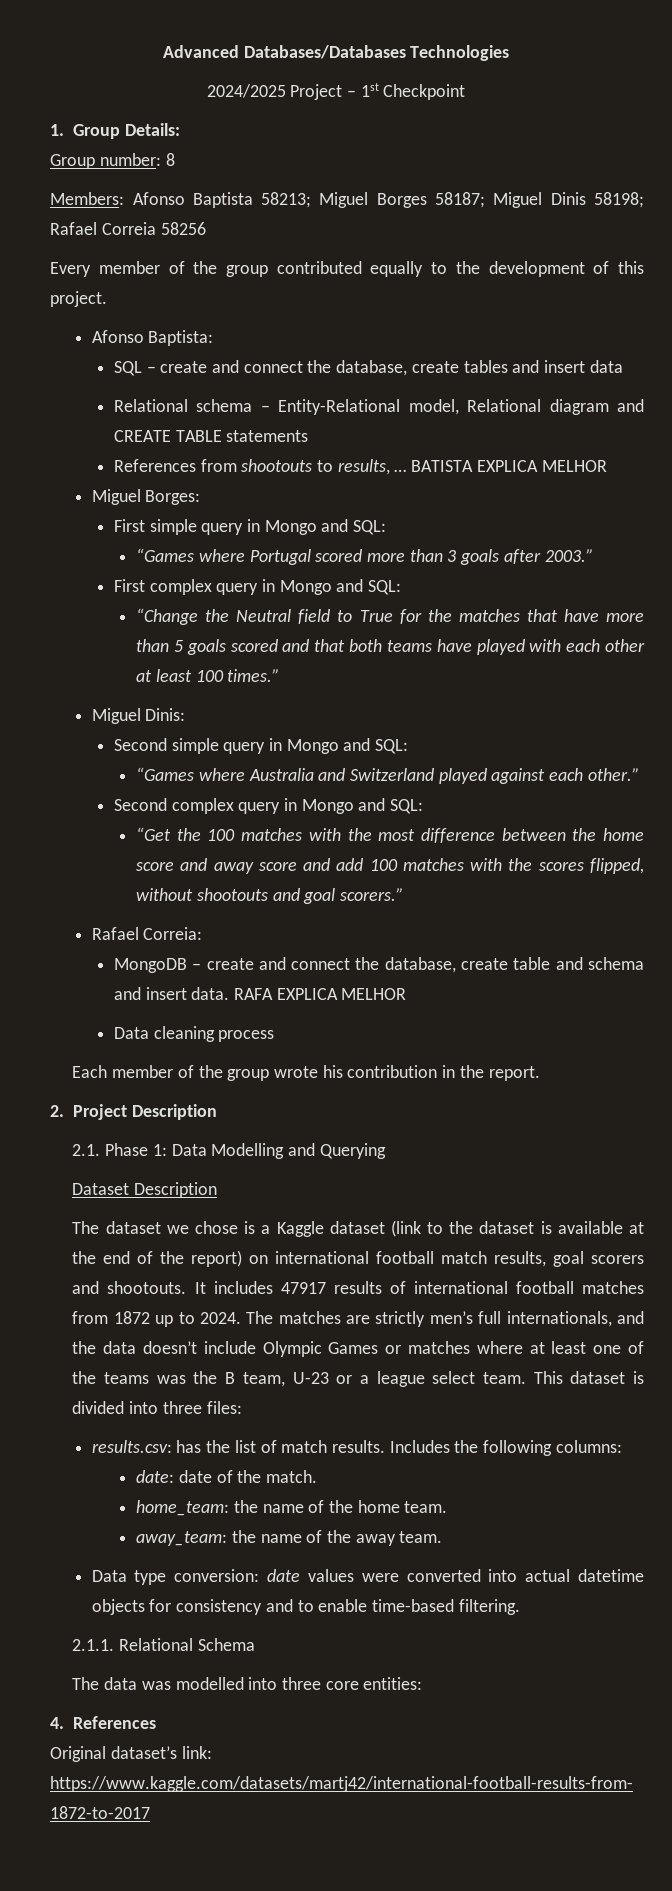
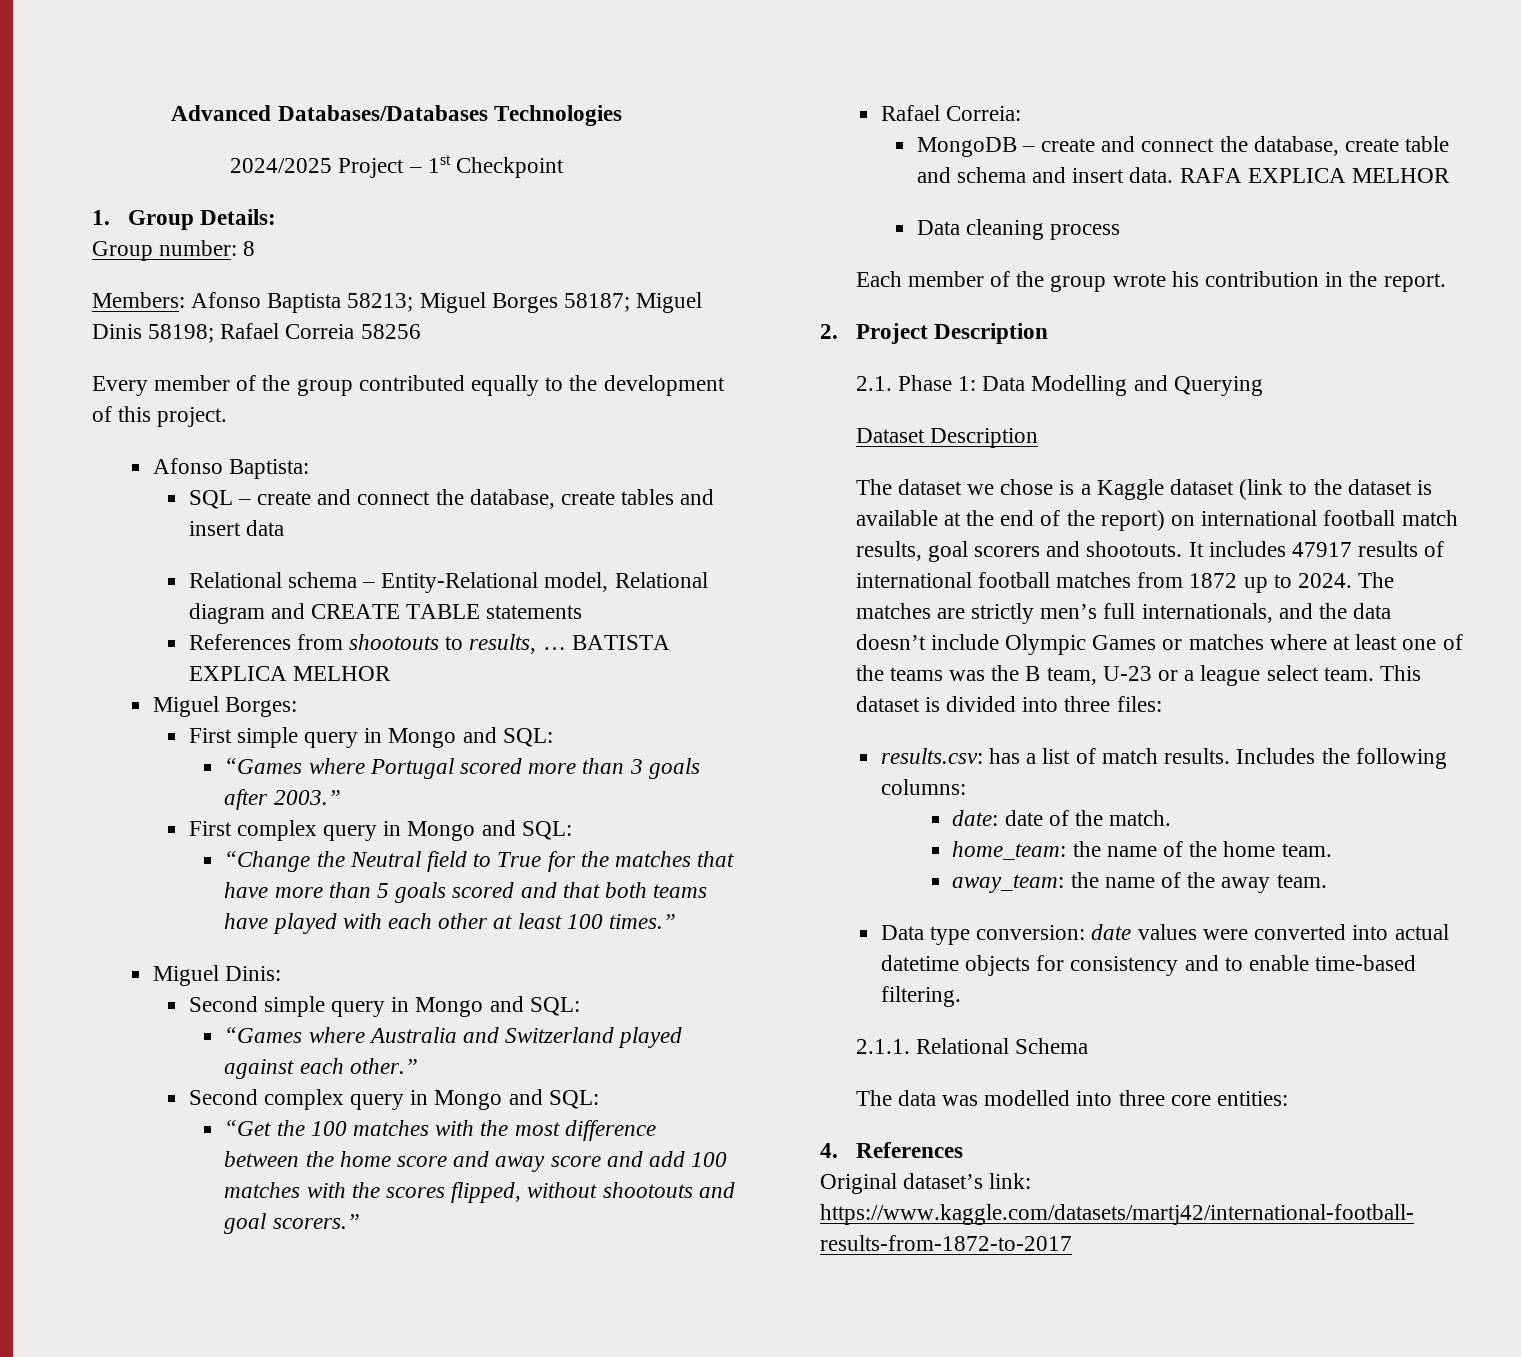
[206,1440,231,1453] the -> [1026,753,1037,764] a

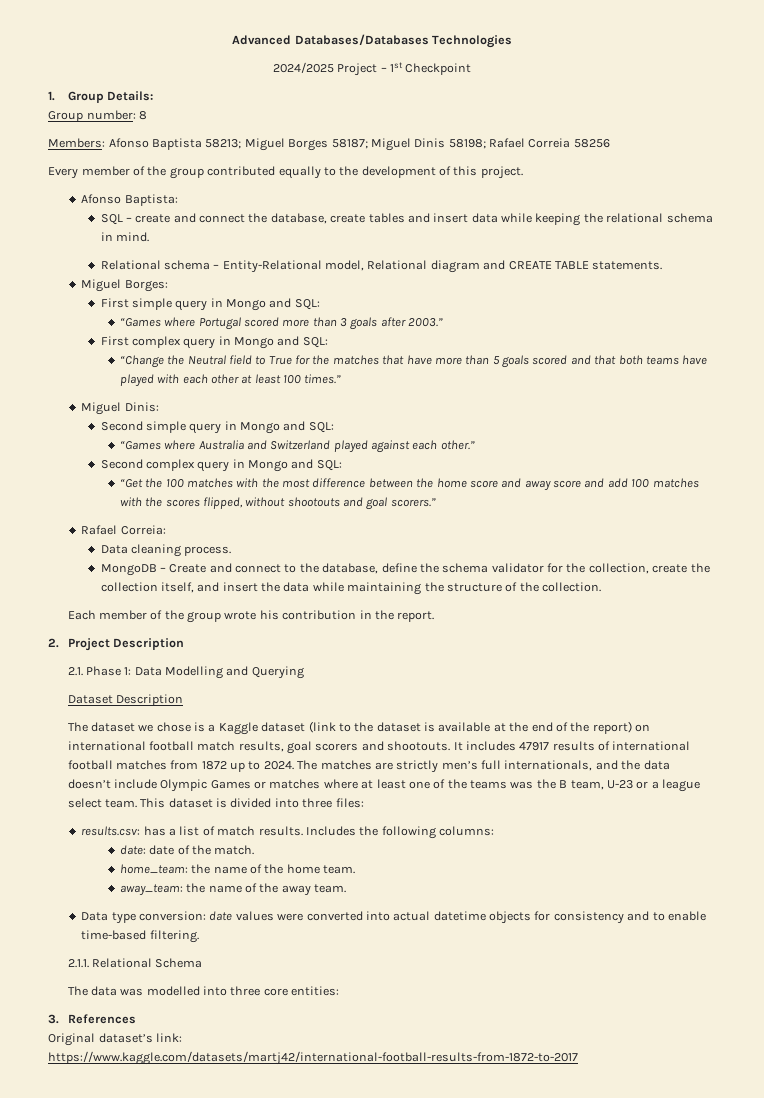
(284, 528) none -> [501,213,713,226] [100,232,149,242] while keeping the relational schema in mind.
[486,605,583,619] [188,634,670,654] [188,666,391,681] statements // References from shootouts to results, … BATISTA EXPLICA MELHOR -> [592,261,663,270] statements.
(1022, 113) none -> [100,544,232,557] // Data cleaning process.
[1040,136,1450,156] [916,167,1451,183] [916,219,1120,240] create and connect the database, create table and schema and insert data. RAFA EXPLICA MELHOR // Data cleaning process -> [169,563,710,574] [100,582,602,595] Create and connect to the database, define the schema validator for the collection, create the collection itself, and insert the data while maintaining the structure of the collection.
[819,1143,838,1158] 4. -> [48,1014,60,1024] 3.

